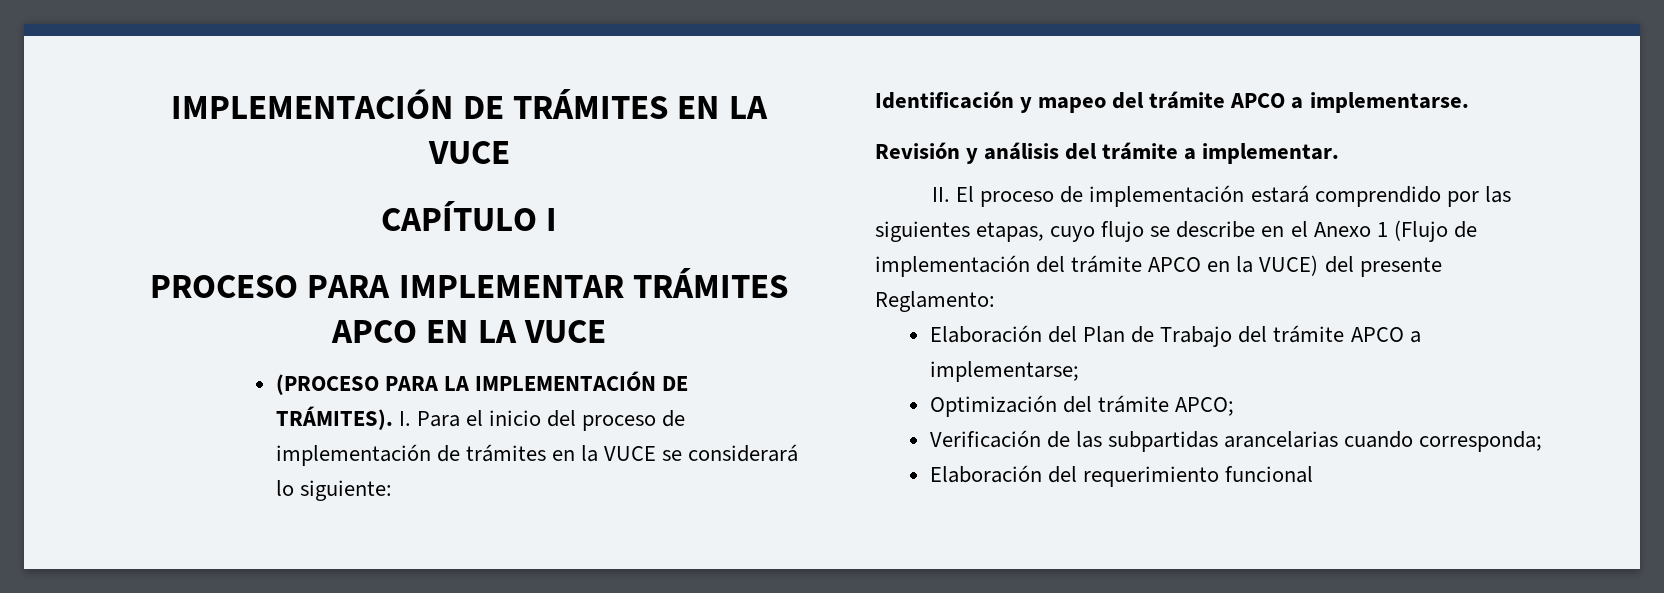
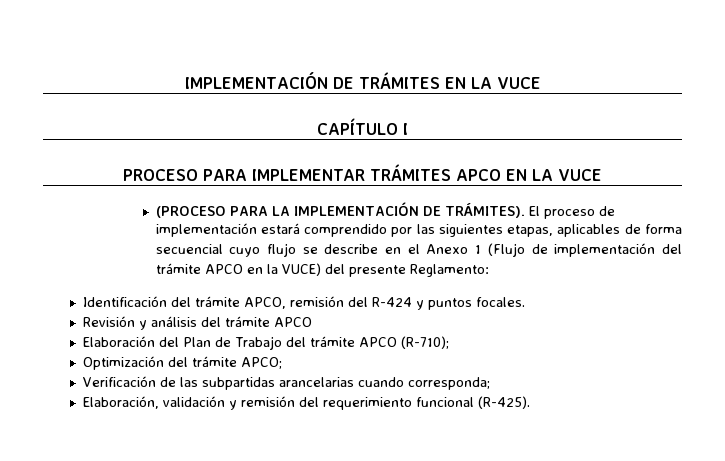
[398,410,686,431] [275,444,799,466] [275,480,392,501] [875,91,1469,113] [875,142,1340,164] [932,187,951,202] I. Para el inicio del proceso de implementación de trámites en la VUCE se considerará lo siguiente: // Identificación y mapeo del trámite APCO a implementarse. // Revisión y análisis del trámite a implementar. // II. -> (525, 210) none
(1045, 232) none -> [557,224,682,237] [155,244,223,254] aplicables de forma secuencial
(995, 301) none -> [83,296,526,310] [83,316,313,330] // Identificación del trámite APCO, remisión del R-424 y puntos focales. // Revisión y análisis del trámite APCO
[1409,331,1421,343] [930,361,1080,382] a implementarse; -> [401,336,450,349] (R-710);
[930,465,1043,483] Elaboración -> [83,396,296,410] Elaboración, validación y remisión
(1314, 474) none -> [478,396,531,409] (R-425).

